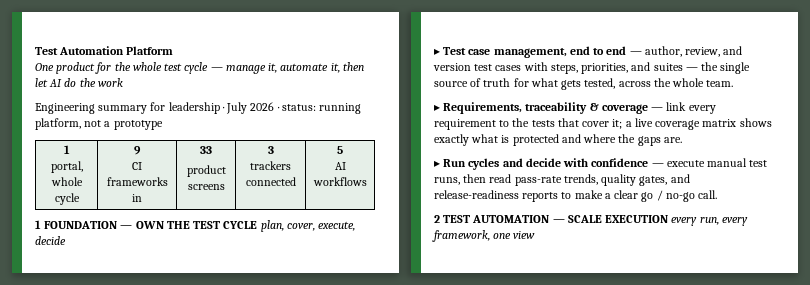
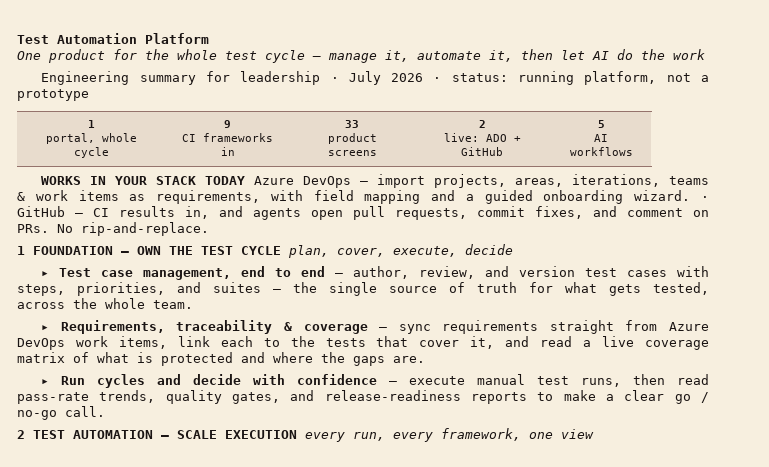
[267,146,274,154] [250,161,291,170] [245,177,296,186] [337,146,343,154] [334,162,346,170] [312,177,367,186] 3 // trackers connected | 5 // AI workflows -> [478,120,486,128] [443,133,521,142] [460,147,503,156] [597,120,605,128] [594,134,608,142] [569,147,633,156] [41,174,709,188] [17,190,709,204] [17,206,709,220] [17,222,209,236] 2 // live: ADO + GitHub | 5 // AI workflows // WORKS IN YOUR STACK TODAY Azure DevOps — import projects, areas, iterations, teams & work items as requirements, with field mapping and a guided onboarding wizard. · GitHub — CI results in, and agents open pull requests, commit fixes, and comment on PRs. No rip-and-replace.
[666,102,716,114] [434,119,496,130] link every requirement -> [398,320,709,334] [17,336,253,350] sync requirements straight from Azure DevOps work items, link each
[612,119,623,129] it; -> [470,336,573,349] it, and read
[739,118,772,127] [434,134,469,146] shows exactly -> [73,352,89,363] of

